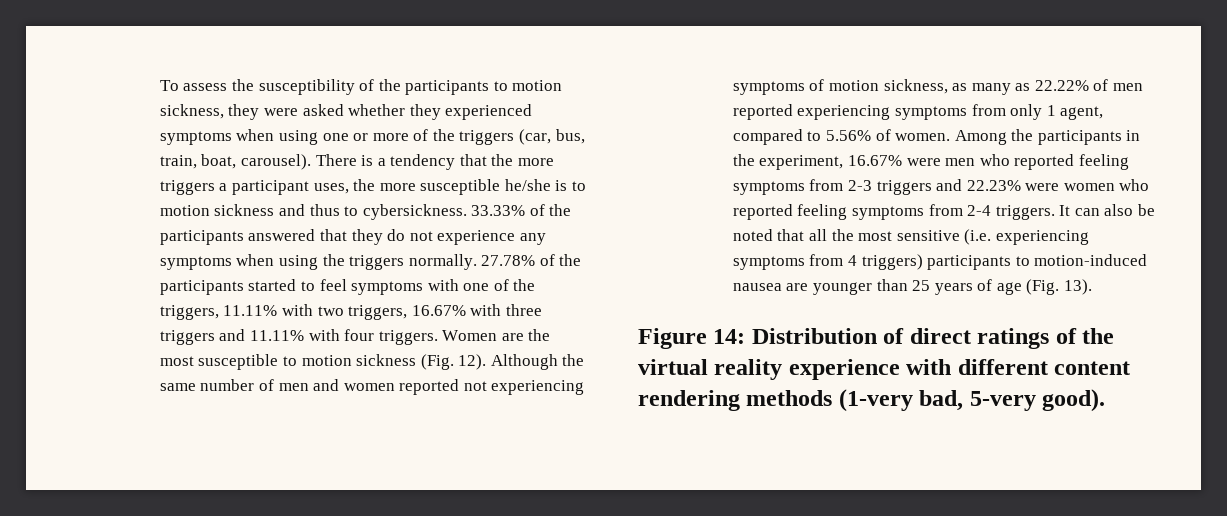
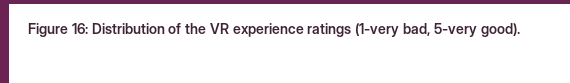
[159,79,563,95] [159,104,533,120] [159,129,585,145] [159,154,555,170] [159,179,587,195] [159,204,572,220] [159,229,546,245] [159,254,582,270] [159,279,536,295] [159,304,542,320] [159,329,551,345] [159,354,585,370] [159,379,585,395] [732,79,1144,95] [732,104,1104,120] [732,129,1141,145] [732,154,1129,170] [732,179,1150,195] [732,204,1156,220] [732,229,1089,245] [732,254,1148,270] [732,279,1093,295] [638,328,1115,349] [638,359,1131,380] [638,390,833,411] To assess the susceptibility of the participants to motion sickness, they were asked whether they experienced symptoms when using one or more of the triggers (car, bus, train, boat, carousel). There is a tendency that the more triggers a participant uses, the more susceptible he/she is to motion sickness and thus to cybersickness. 33.33% of the participants answered that they do not experience any symptoms when using the triggers normally. 27.78% of the participants started to feel symptoms with one of the triggers, 11.11% with two triggers, 16.67% with three triggers and 11.11% with four triggers. Women are the most susceptible to motion sickness (Fig. 12). Although the same number of men and women reported not experiencing symptoms of motion sickness, as many as 22.22% of men reported experiencing symptoms from only 1 agent, compared to 5.56% of women. Among the participants in the experiment, 16.67% were men who reported feeling symptoms from 2-3 triggers and 22.23% were women who reported feeling symptoms from 2-4 triggers. It can also be noted that all the most sensitive (i.e. experiencing symptoms from 4 triggers) participants to motion-induced nausea are younger than 25 years of age (Fig. 13). // Figure 14: Distribution of direct ratings of the virtual reality experience with different content rendering methods -> [28,23,352,37] Figure 16: Distribution of the VR experience ratings

